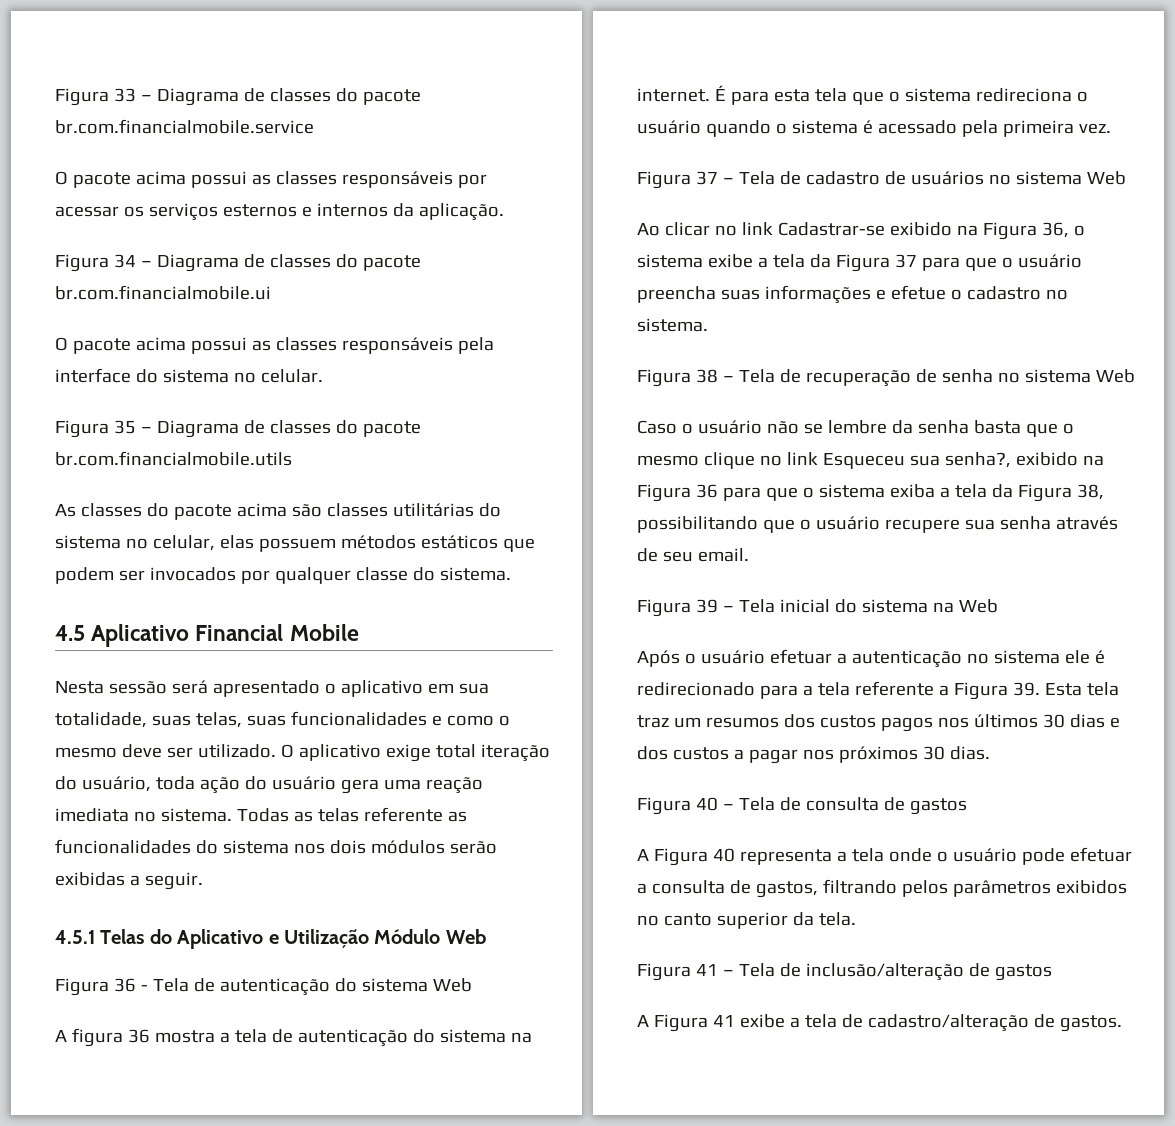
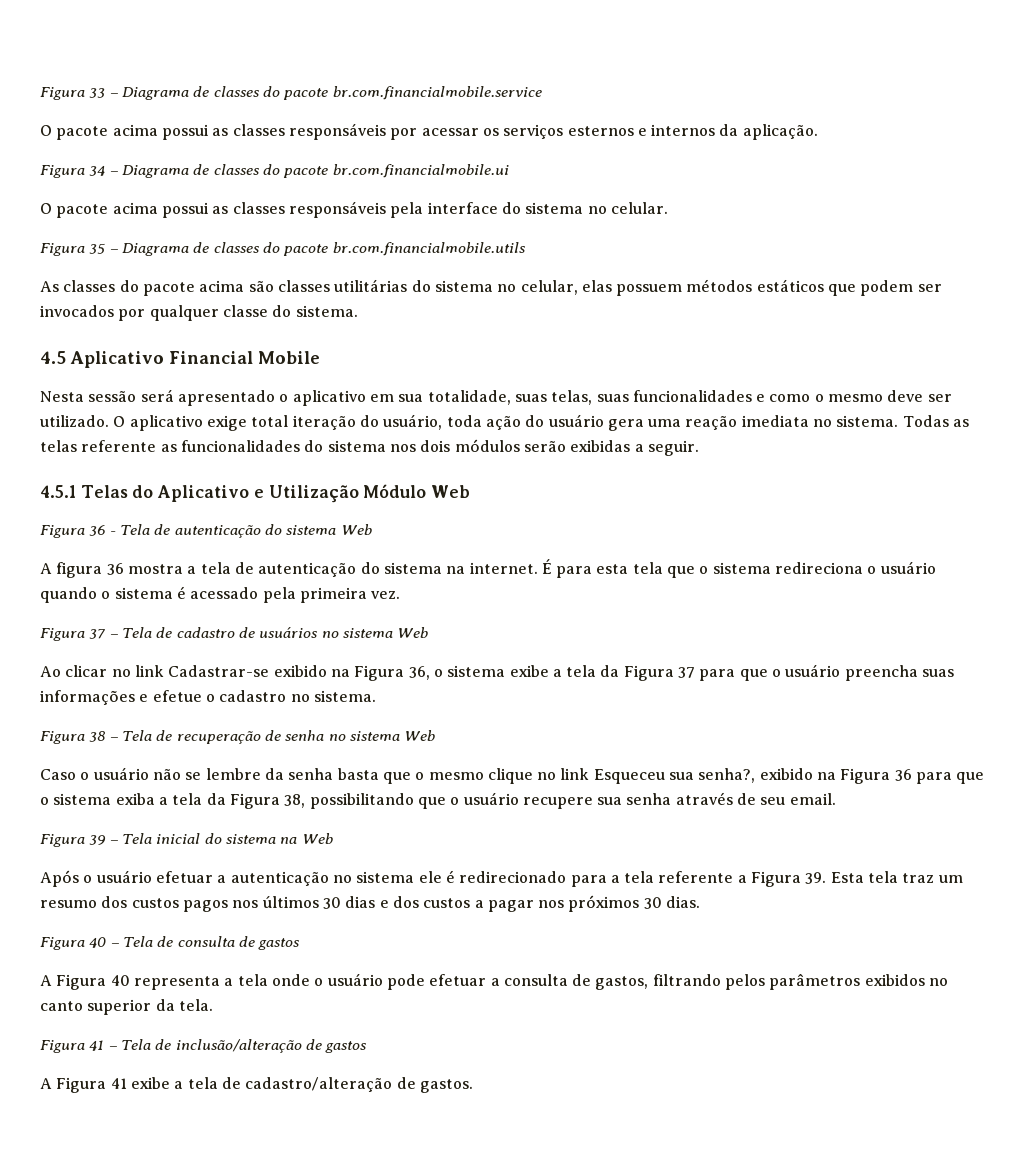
[705,717,779,728] resumos -> [40,900,97,908] resumo

